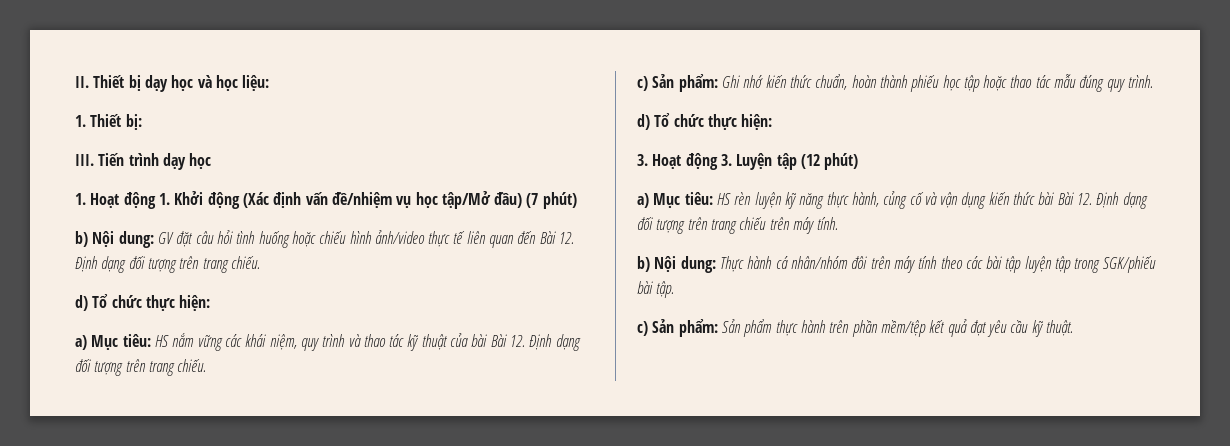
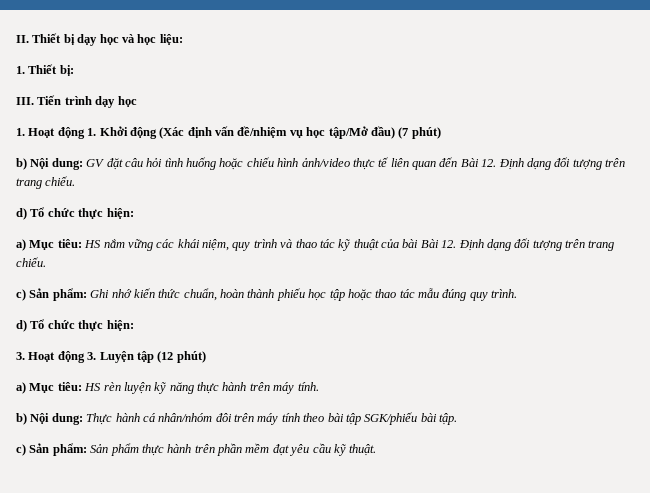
[851,191,1148,209] [637,217,767,234] hành, củng cố và vận dụng kiến thức bài Bài 12. Định dạng đối tượng trên trang chiếu -> [222,382,247,391] hành
[965,256,983,269] các -> (325, 417) none
[1024,256,1101,273] luyện tập trong -> (361, 419) none
[880,319,967,337] mềm/tệp kết quả -> [245,443,270,453] mềm

